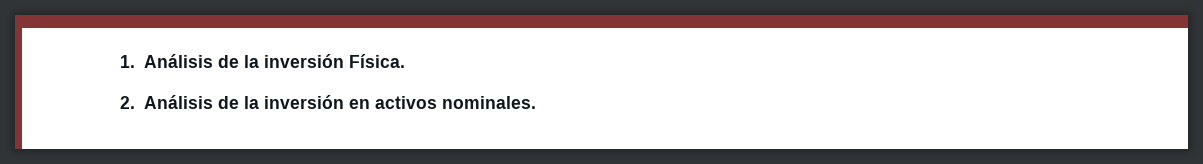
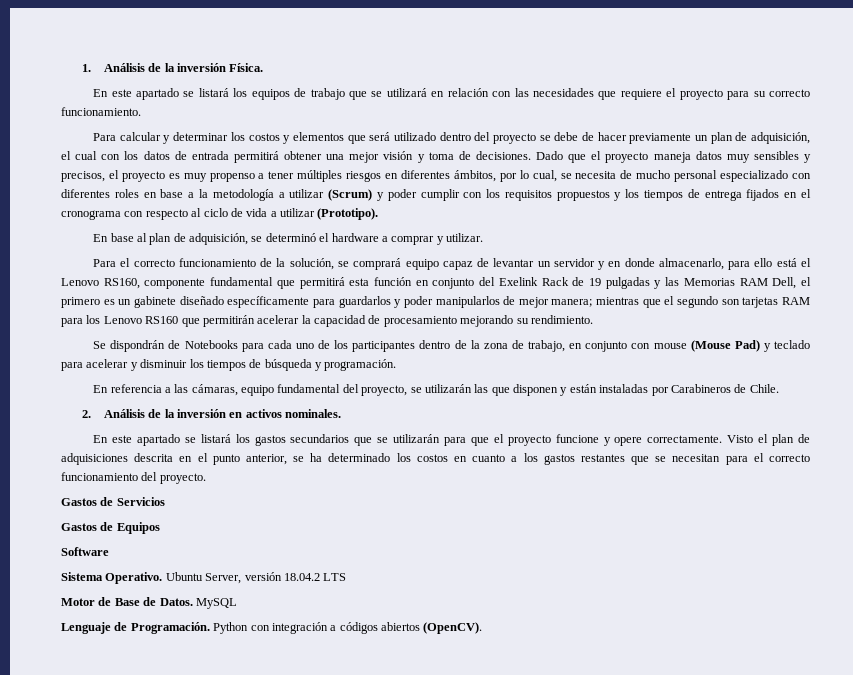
(405, 61) none -> [93,88,811,100] [61,107,141,116] [93,132,810,144] [61,151,811,163] [61,170,811,182] [61,189,811,201] [61,208,379,220] [93,233,484,245] [93,258,812,270] [61,277,811,289] [61,296,810,308] [61,315,593,327] [93,340,810,352] [61,359,397,371] [93,384,779,396] // En este apartado se listará los equipos de trabajo que se utilizará en relación con las necesidades que requiere el proyecto para su correcto funcionamiento. // Para calcular y determinar los costos y elementos que será utilizado dentro del proyecto se debe de hacer previamente un plan de adquisición, el cual con los datos de entrada permitirá obtener una mejor visión y toma de decisiones. Dado que el proyecto maneja datos muy sensibles y precisos, el proyecto es muy propenso a tener múltiples riesgos en diferentes ámbitos, por lo cual, se necesita de mucho personal especializado con diferentes roles en base a la metodología a utilizar (Scrum) y poder cumplir con los requisitos propuestos y los tiempos de entrega fijados en el cronograma con respecto al ciclo de vida a utilizar (Prototipo). // En base al plan de adquisición, se determinó el hardware a comprar y utilizar. // Para el correcto funcionamiento de la solución, se comprará equipo capaz de levantar un servidor y en donde almacenarlo, para ello está el Lenovo RS160, componente fundamental que permitirá esta función en conjunto del Exelink Rack de 19 pulgadas y las Memorias RAM Dell, el primero es un gabinete diseñado específicamente para guardarlos y poder manipularlos de mejor manera; mientras que el segundo son tarjetas RAM para los Lenovo RS160 que permitirán acelerar la capacidad de procesamiento mejorando su rendimiento. // Se dispondrán de Notebooks para cada uno de los participantes dentro de la zona de trabajo, en conjunto con mouse (Mouse Pad) y teclado para acelerar y disminuir los tiempos de búsqueda y programación. // En referencia a las cámaras, equipo fundamental del proyecto, se utilizarán las que disponen y están instaladas por Carabineros de Chile.
(536, 102) none -> [93,434,811,446] [61,453,810,465] [61,472,206,484] [61,497,165,506] [61,522,160,534] [61,547,109,556] [61,572,347,584] [61,597,237,609] [61,622,483,634] // En este apartado se listará los gastos secundarios que se utilizarán para que el proyecto funcione y opere correctamente. Visto el plan de adquisiciones descrita en el punto anterior, se ha determinado los costos en cuanto a los gastos restantes que se necesitan para el correcto funcionamiento del proyecto. // Gastos de Servicios // Gastos de Equipos // Software // Sistema Operativo. Ubuntu Server, versión 18.04.2 LTS // Motor de Base de Datos. MySQL // Lenguaje de Programación. Python con integración a códigos abiertos (OpenCV).

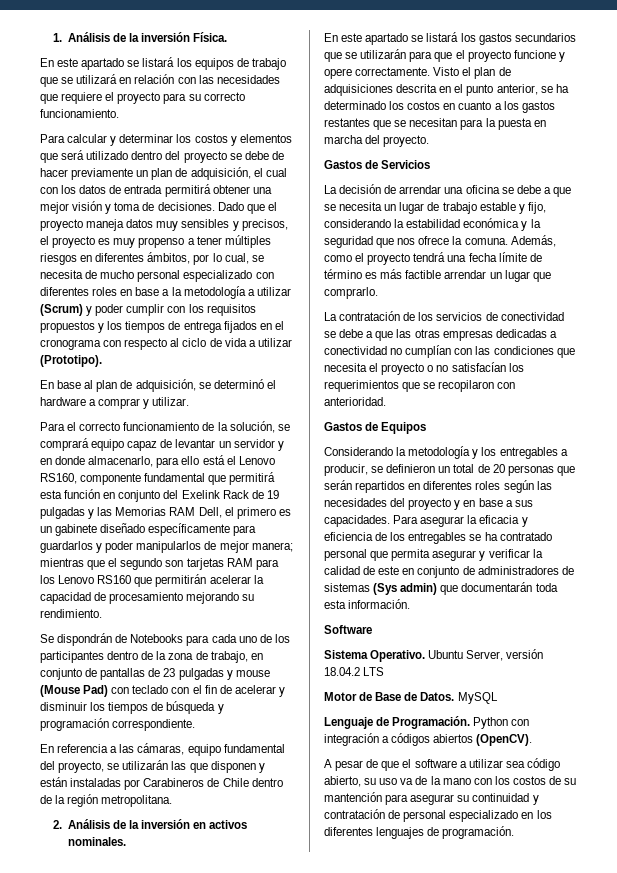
[631,340,810,352] [61,362,83,371] con mouse (Mouse Pad) y teclado para -> [85,668,270,680] [40,685,232,697] de pantallas de 23 pulgadas y mouse (Mouse Pad) con teclado con el fin de
[324,359,397,371] programación. -> [40,718,196,731] programación correspondiente.
[749,384,779,393] Chile. -> [222,778,283,787] [40,794,173,807] Chile dentro de la región metropolitana.
[753,453,810,462] [61,472,138,481] el correcto funcionamiento -> [485,118,546,130] [324,135,363,144] la puesta en marcha
[61,522,160,534] Gastos de Equipos -> [324,184,571,197] [324,202,546,214] [324,218,541,231] [324,235,556,248] [324,252,542,265] [324,269,551,282] [324,287,378,299] [324,311,564,321] [324,329,557,341] [324,345,575,358] [324,362,524,375] [324,380,516,392] [324,397,386,406] [324,422,427,434] [324,446,568,459] [324,464,575,476] [324,480,552,493] [324,498,533,510] [324,515,528,527] [324,532,552,544] [324,549,543,561] [324,566,574,578] [324,582,558,595] [324,599,411,609] La decisión de arrendar una oficina se debe a que se necesita un lugar de trabajo estable y fijo, considerando la estabilidad económica y la seguridad que nos ofrece la comuna. Además, como el proyecto tendrá una fecha límite de término es más factible arrendar un lugar que comprarlo. // La contratación de los servicios de conectividad se debe a que las otras empresas dedicadas a conectividad no cumplían con las condiciones que necesita el proyecto o no satisfacían los requerimientos que se recopilaron con anterioridad. // Gastos de Equipos // Considerando la metodología y los entregables a producir, se definieron un total de 20 personas que serán repartidos en diferentes roles según las necesidades del proyecto y en base a sus capacidades. Para asegurar la eficacia y eficiencia de los entregables se ha contratado personal que permita asegurar y verificar la calidad de este en conjunto de administradores de sistemas (Sys admin) que documentarán toda esta información.
(483, 628) none -> [324,758,560,771] [324,776,577,787] [324,792,539,805] [324,809,552,822] [324,826,515,839] // A pesar de que el software a utilizar sea código abierto, su uso va de la mano con los costos de su mantención para asegurar su continuidad y contratación de personal especializado en los diferentes lenguajes de programación.

